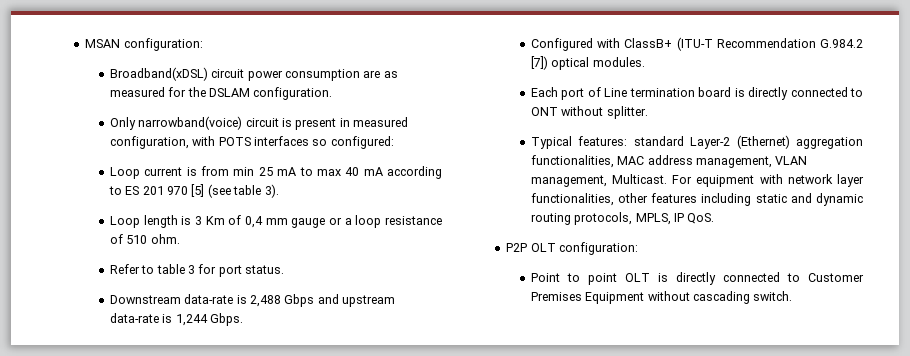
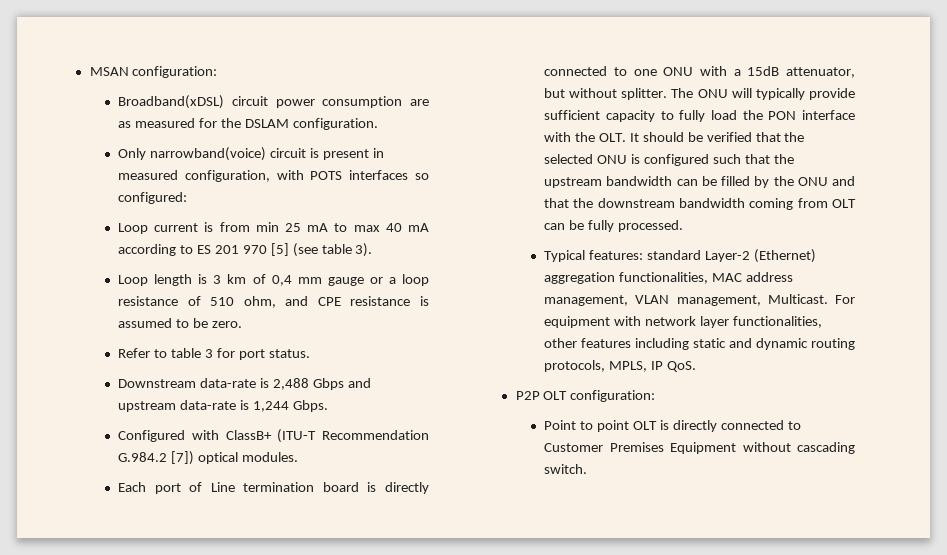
[205,216,225,225] Km -> [227,274,247,284] km
[150,234,180,244] ohm. -> [243,296,429,308] [118,318,242,328] ohm, and CPE resistance is assumed to be zero.
[530,106,648,119] ONT without splitter. -> [633,66,856,78] [544,88,856,100] [544,110,856,122] [544,132,805,142] [544,154,794,166] [544,176,855,188] [544,198,856,210] [544,220,683,232] one ONU with a 15dB attenuator, but without splitter. The ONU will typically provide sufficient capacity to fully load the PON interface with the OLT. It should be verified that the selected ONU is configured such that the upstream bandwidth can be filled by the ONU and that the downstream bandwidth coming from OLT can be fully processed.

